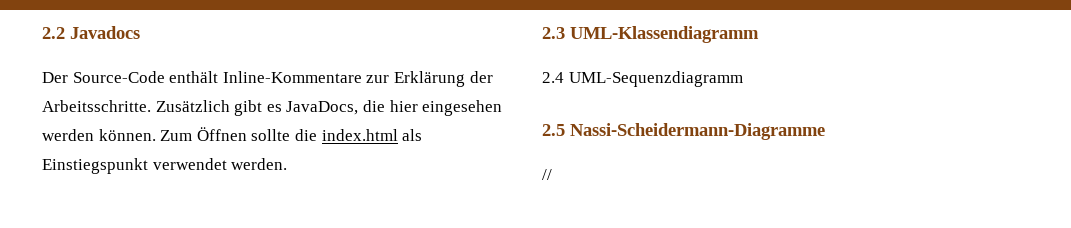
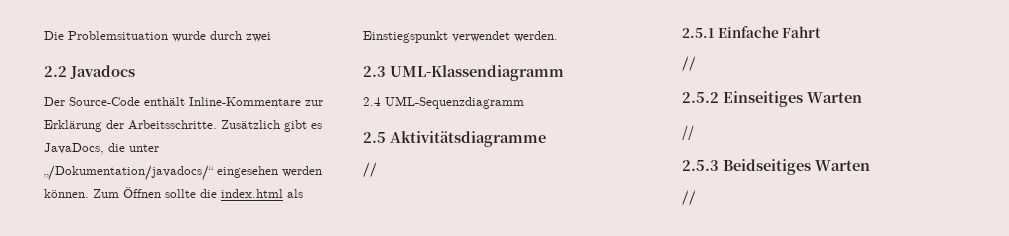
(42, 33) none -> [44,31,271,42] Die Problemsituation wurde durch zwei //
[389,100,418,112] hier -> [129,144,159,152] [44,165,214,181] unter „/Dokumentation/javadocs/“
[570,123,825,140] [542,169,552,180] Nassi-Scheidermann-Diagramme // // -> [390,131,546,147] [363,162,377,178] [682,26,822,38] [682,56,696,72] [682,91,862,107] [682,125,694,140] [682,159,870,175] [682,190,696,206] Aktivitätsdiagramme // // // 2.5.1 Einfache Fahrt // // // 2.5.2 Einseitiges Warten // // // 2.5.3 Beidseitiges Warten // //

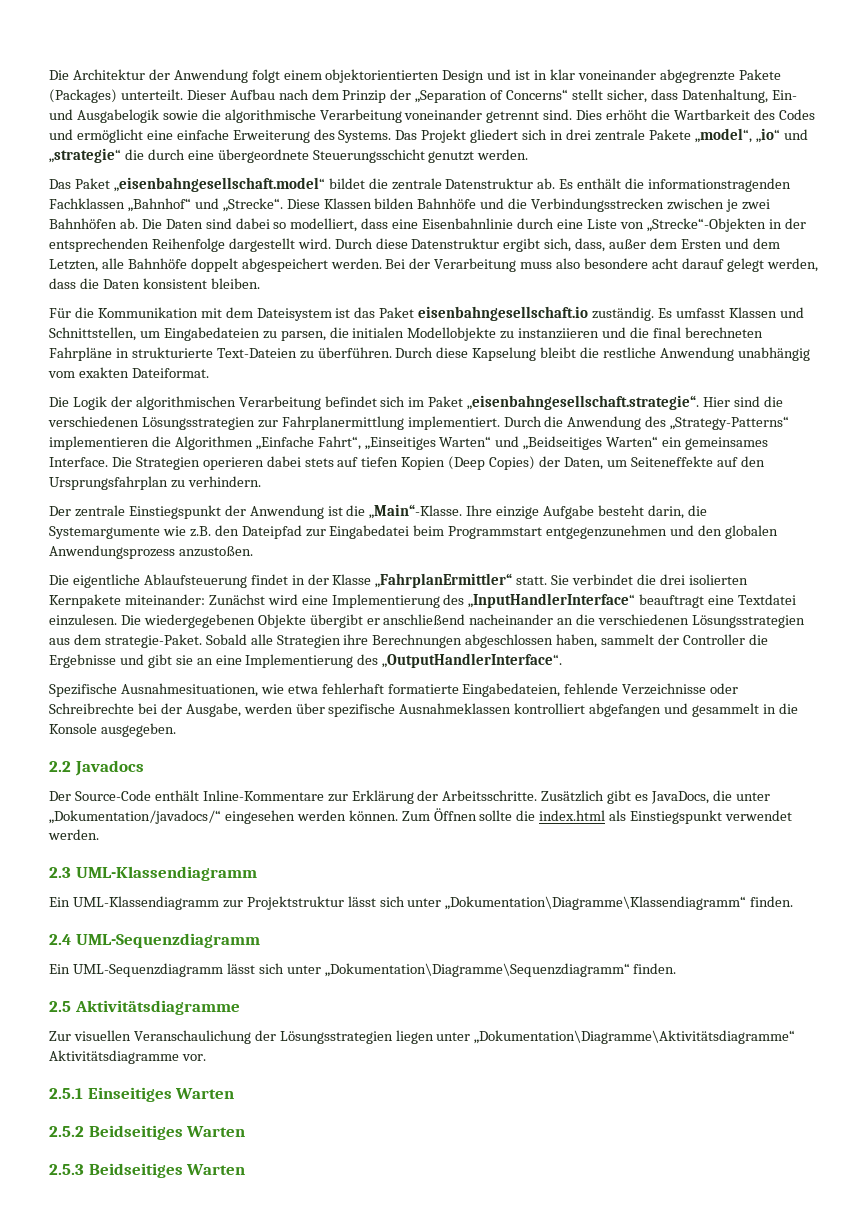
[44,31,271,42] Die Problemsituation wurde durch zwei -> [49,69,781,83] [49,89,797,103] [49,109,815,123] [49,128,808,143] [49,148,529,163] [49,177,792,192] [49,198,770,212] [49,218,806,232] [49,238,780,252] [49,258,818,272] [49,278,260,289] [49,306,804,321] [49,327,763,341] [49,347,810,361] [48,367,209,378] [49,395,783,410] [48,416,790,430] [49,436,769,450] [49,456,765,470] [49,476,261,490] [49,504,707,519] [49,525,778,539] [49,545,253,559] [49,573,748,588] [49,593,797,608] [49,614,806,628] [49,634,768,648] [49,653,563,668] [49,683,739,697] [49,703,798,717] [49,723,176,737] Die Architektur der Anwendung folgt einem objektorientierten Design und ist in klar voneinander abgegrenzte Pakete (Packages) unterteilt. Dieser Aufbau nach dem Prinzip der „Separation of Concerns“ stellt sicher, dass Datenhaltung, Ein- und Ausgabelogik sowie die algorithmische Verarbeitung voneinander getrennt sind. Dies erhöht die Wartbarkeit des Codes und ermöglicht eine einfache Erweiterung des Systems. Das Projekt gliedert sich in drei zentrale Pakete „model“, „io“ und „strategie“ die durch eine übergeordnete Steuerungsschicht genutzt werden. // Das Paket „eisenbahngesellschaft.model“ bildet die zentrale Datenstruktur ab. Es enthält die informationstragenden Fachklassen „Bahnhof“ und „Strecke“. Diese Klassen bilden Bahnhöfe und die Verbindungsstrecken zwischen je zwei Bahnhöfen ab. Die Daten sind dabei so modelliert, dass eine Eisenbahnlinie durch eine Liste von „Strecke“-Objekten in der entsprechenden Reihenfolge dargestellt wird. Durch diese Datenstruktur ergibt sich, dass, außer dem Ersten und dem Letzten, alle Bahnhöfe doppelt abgespeichert werden. Bei der Verarbeitung muss also besondere acht darauf gelegt werden, dass die Daten konsistent bleiben. // Für die Kommunikation mit dem Dateisystem ist das Paket eisenbahngesellschaft.io zuständig. Es umfasst Klassen und Schnittstellen, um Eingabedateien zu parsen, die initialen Modellobjekte zu instanziieren und die final berechneten Fahrpläne in strukturierte Text-Dateien zu überführen. Durch diese Kapselung bleibt die restliche Anwendung unabhängig vom exakten Dateiformat. // Die Logik der algorithmischen Verarbeitung befindet sich im Paket „eisenbahngesellschaft.strategie“. Hier sind die verschiedenen Lösungsstrategien zur Fahrplanermittlung implementiert. Durch die Anwendung des „Strategy-Patterns“ implementieren die Algorithmen „Einfache Fahrt“, „Einseitiges Warten“ und „Beidseitiges Warten“ ein gemeinsames Interface. Die Strategien operieren dabei stets auf tiefen Kopien (Deep Copies) der Daten, um Seiteneffekte auf den Ursprungsfahrplan zu verhindern. // Der zentrale Einstiegspunkt der Anwendung ist die „Main“-Klasse. Ihre einzige Aufgabe besteht darin, die Systemargumente wie z.B. den Dateipfad zur Eingabedatei beim Programmstart entgegenzunehmen und den globalen Anwendungsprozess anzustoßen. // Die eigentliche Ablaufsteuerung findet in der Klasse „FahrplanErmittler“ statt. Sie verbindet die drei isolierten Kernpakete miteinander: Zunächst wird eine Implementierung des „InputHandlerInterface“ beauftragt eine Textdatei einzulesen. Die wiedergegebenen Objekte übergibt er anschließend nacheinander an die verschiedenen Lösungsstrategien aus dem strategie-Paket. Sobald alle Strategien ihre Berechnungen abgeschlossen haben, sammelt der Controller die Ergebnisse und gibt sie an eine Implementierung des „OutputHandlerInterface“. // Spezifische Ausnahmesituationen, wie etwa fehlerhaft formatierte Eingabedateien, fehlende Verzeichnisse oder Schreibrechte bei der Ausgabe, werden über spezifische Ausnahmeklassen kontrolliert abgefangen und gesammelt in die Konsole ausgegeben.
[44,165,214,181] „/Dokumentation/javadocs/“ -> [49,810,221,824] „Dokumentation/javadocs/“
[363,96,524,109] [363,131,546,147] [363,162,377,178] [682,26,822,38] [682,56,696,72] [682,92,719,103] 2.4 UML-Sequenzdiagramm // 2.5 Aktivitätsdiagramme // // // 2.5.1 Einfache Fahrt // // // 2.5.2 -> [49,896,794,910] [49,933,260,948] [49,963,677,977] [49,1000,240,1015] [49,1030,796,1044] [49,1050,206,1064] [49,1088,83,1099] Ein UML-Klassendiagramm zur Projektstruktur lässt sich unter „Dokumentation\Diagramme\Klassendiagramm“ finden. // 2.4 UML-Sequenzdiagramm // Ein UML-Sequenzdiagramm lässt sich unter „Dokumentation\Diagramme\Sequenzdiagramm“ finden. // 2.5 Aktivitätsdiagramme // Zur visuellen Veranschaulichung der Lösungsstrategien liegen unter „Dokumentation\Diagramme\Aktivitätsdiagramme“ Aktivitätsdiagramme vor. // 2.5.1
[682,125,694,140] // -> [49,1125,246,1140] 2.5.2 Beidseitiges Warten
[682,190,696,206] // // -> (246, 1169) none

